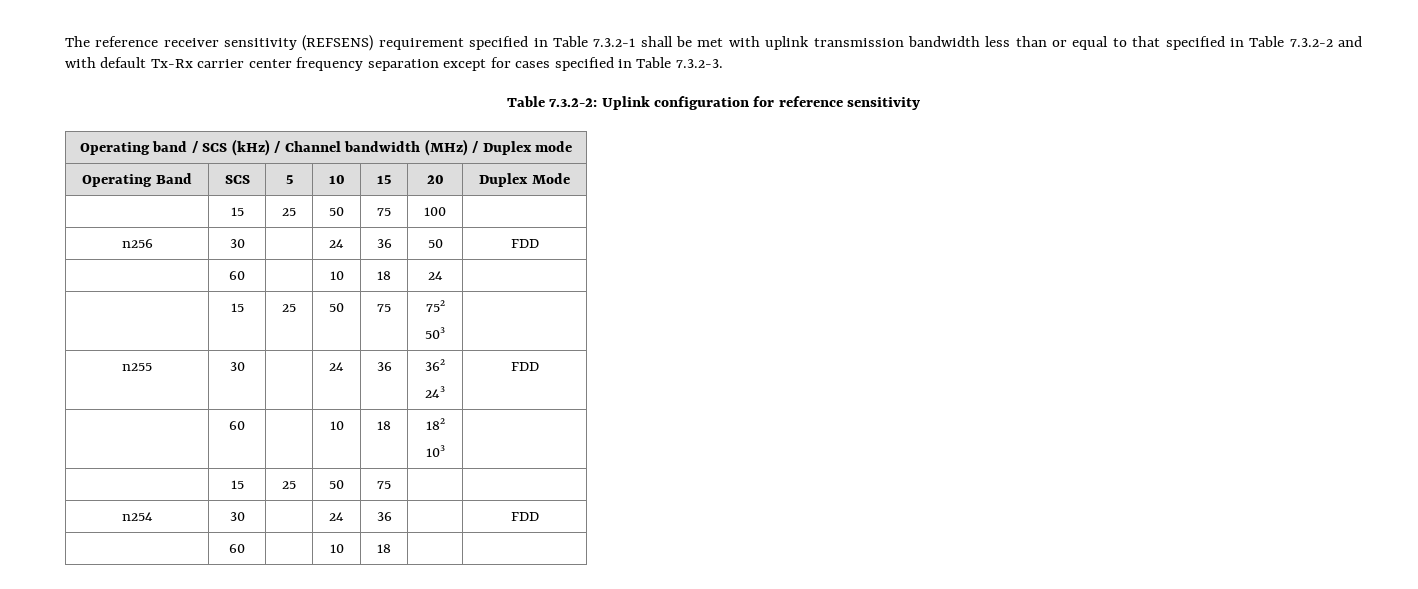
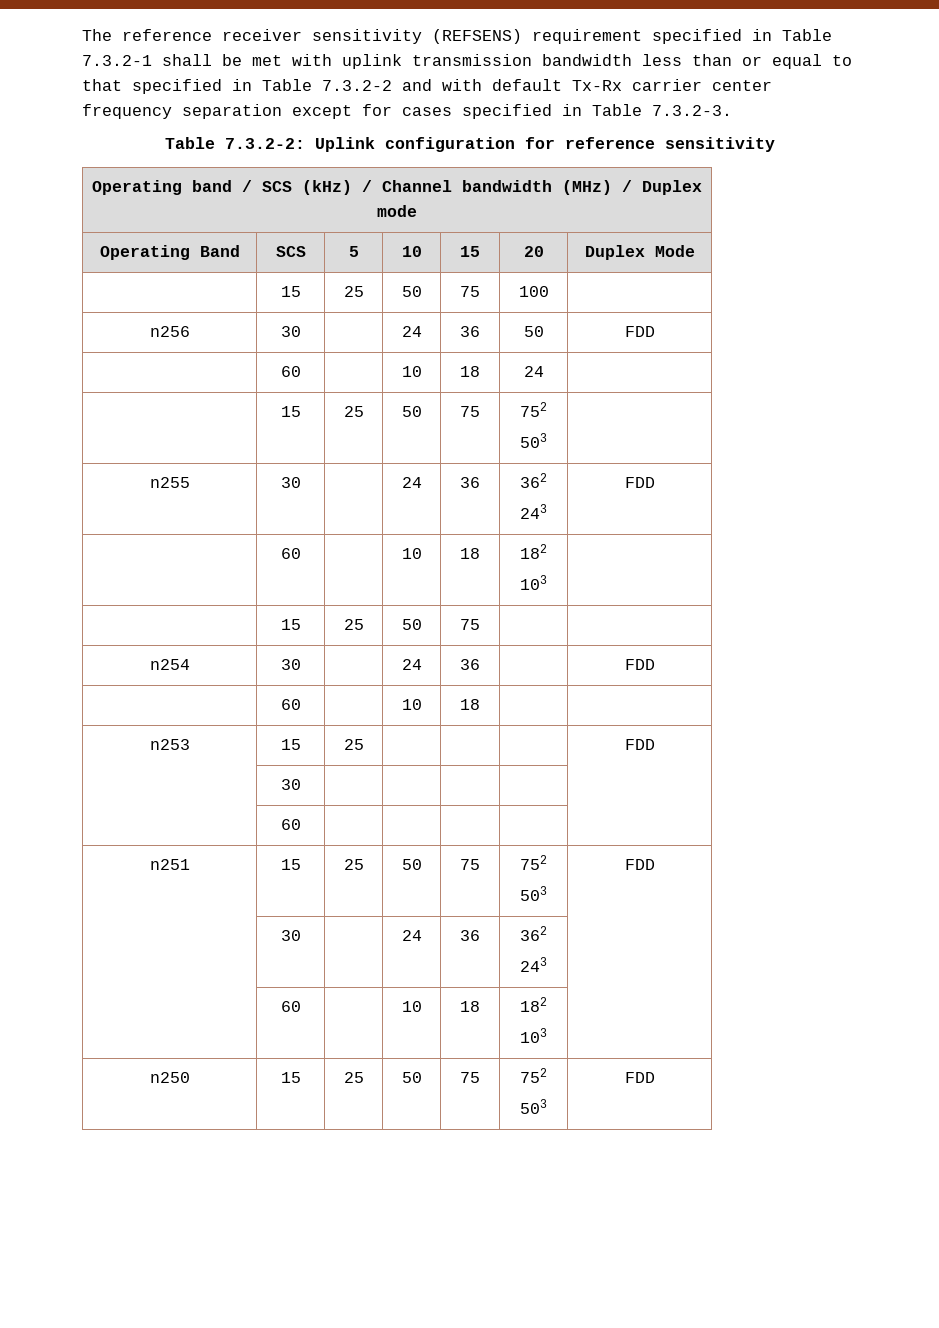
(391, 548) none -> [149,739,190,750] [280,739,301,750] [343,739,364,750] [624,739,655,750] [280,779,301,790] [280,819,301,830] [149,859,190,870] [280,859,301,870] [343,859,364,870] [401,859,422,870] [460,859,480,870] [520,855,547,870] [520,886,547,901] [624,859,655,870] [280,930,301,941] [401,930,422,941] [460,930,480,941] [520,926,547,941] [520,957,547,972] [280,1001,301,1012] [401,1001,422,1012] [460,1001,480,1012] [520,997,547,1012] [520,1028,547,1043] [149,1072,190,1083] [280,1072,301,1083] [343,1072,364,1083] [401,1072,422,1083] [460,1072,480,1083] [520,1068,547,1083] [520,1099,547,1114] [624,1072,655,1083] // n253 | 15 | 25 | | | | FDD // | 30 | | | | | // | 60 | | | | | // n251 | 15 | 25 | 50 | 75 | 752 // 503 | FDD // | 30 | | 24 | 36 | 362 // 243 | // | 60 | | 10 | 18 | 182 // 103 | // n250 | 15 | 25 | 50 | 75 | 752 // 503 | FDD

